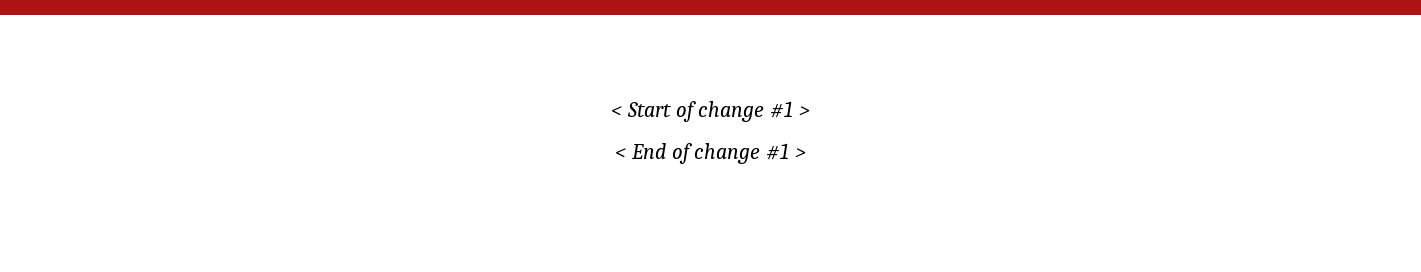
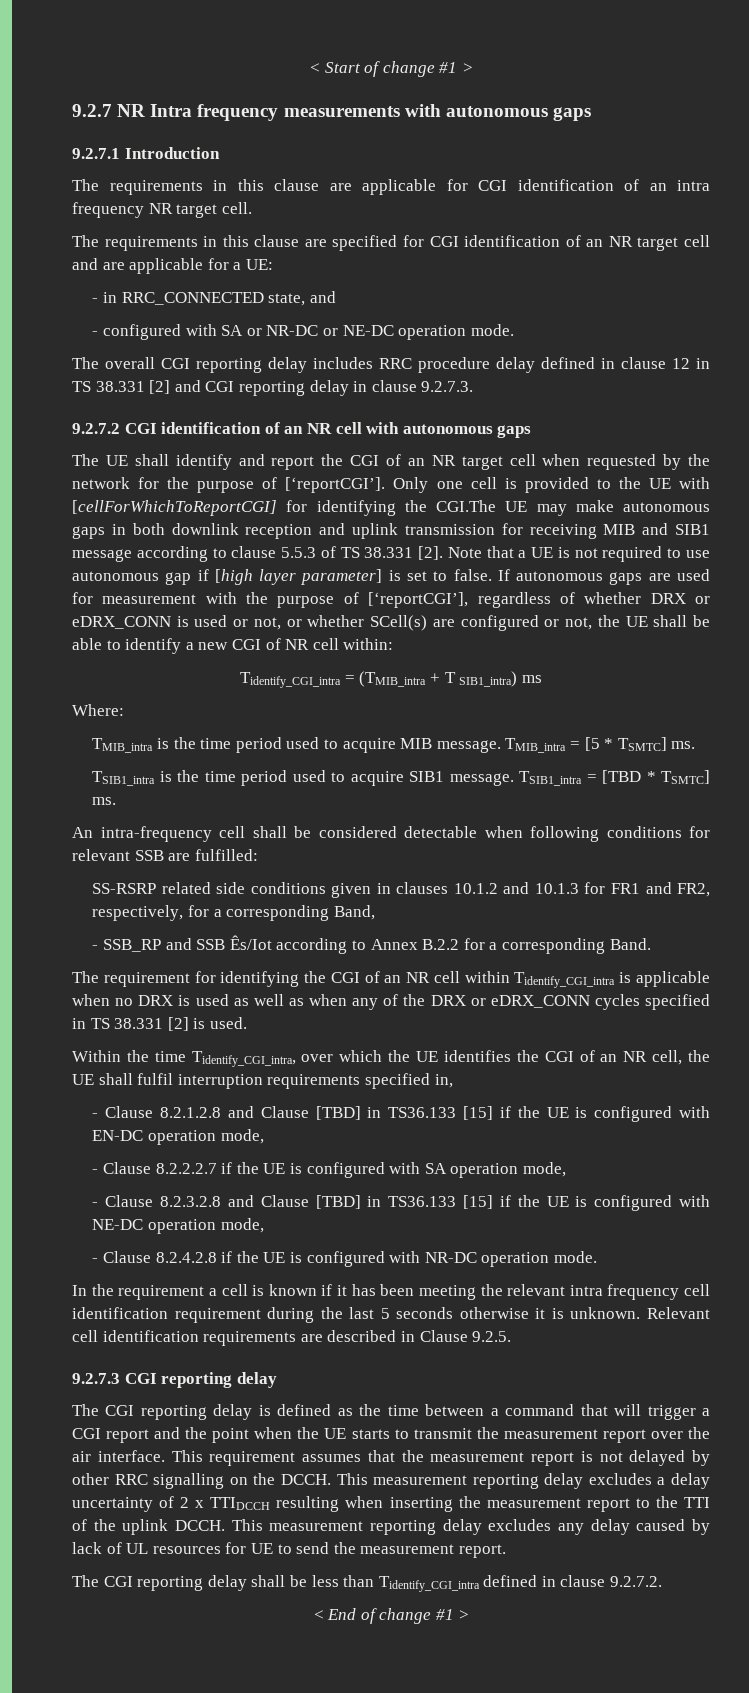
(811, 111) none -> [72,104,591,121] [72,147,220,159] [72,179,710,195] [72,202,252,218] [72,235,710,251] [72,258,273,274] [92,291,336,306] [92,324,514,340] [72,357,710,373] [72,380,474,396] [72,422,532,438] [72,454,710,470] [72,477,710,493] [72,500,710,516] [72,523,711,539] [72,546,710,562] [72,569,711,585] [72,592,711,608] [72,615,711,631] [72,638,394,654] [240,671,542,688] [72,704,124,716] [92,737,696,753] [92,770,710,786] [92,797,117,805] [72,826,710,842] [72,849,258,861] [92,882,710,898] [92,905,375,921] [92,935,651,954] [72,971,710,988] [72,994,710,1010] [72,1017,247,1031] [72,1050,711,1067] [72,1073,453,1089] [92,1106,711,1122] [92,1129,264,1145] [92,1162,566,1178] [92,1195,711,1211] [92,1218,264,1234] [92,1251,597,1267] [72,1284,710,1300] [72,1307,710,1323] [72,1330,512,1346] [72,1372,277,1388] [72,1404,710,1420] [72,1427,711,1443] [72,1450,710,1466] [72,1473,710,1489] [72,1496,711,1512] [72,1519,710,1535] [72,1542,506,1558] [72,1575,663,1592] // 9.2.7 NR Intra frequency measurements with autonomous gaps // 9.2.7.1 Introduction // The requirements in this clause are applicable for CGI identification of an intra frequency NR target cell. // The requirements in this clause are specified for CGI identification of an NR target cell and are applicable for a UE: // - in RRC_CONNECTED state, and // - configured with SA or NR-DC or NE-DC operation mode. // The overall CGI reporting delay includes RRC procedure delay defined in clause 12 in TS 38.331 [2] and CGI reporting delay in clause 9.2.7.3. // 9.2.7.2 CGI identification of an NR cell with autonomous gaps // The UE shall identify and report the CGI of an NR target cell when requested by the network for the purpose of [‘reportCGI’]. Only one cell is provided to the UE with [cellForWhichToReportCGI] for identifying the CGI.The UE may make autonomous gaps in both downlink reception and uplink transmission for receiving MIB and SIB1 message according to clause 5.5.3 of TS 38.331 [2]. Note that a UE is not required to use autonomous gap if [high layer parameter] is set to false. If autonomous gaps are used for measurement with the purpose of [‘reportCGI’], regardless of whether DRX or eDRX_CONN is used or not, or whether SCell(s) are configured or not, the UE shall be able to identify a new CGI of NR cell within: // Tidentify_CGI_intra = (TMIB_intra + T SIB1_intra) ms // Where: // TMIB_intra is the time period used to acquire MIB message. TMIB_intra = [5 * TSMTC] ms. // TSIB1_intra is the time period used to acquire SIB1 message. TSIB1_intra = [TBD * TSMTC] ms. // An intra-frequency cell shall be considered detectable when following conditions for relevant SSB are fulfilled: // SS-RSRP related side conditions given in clauses 10.1.2 and 10.1.3 for FR1 and FR2, respectively, for a corresponding Band, // - SSB_RP and SSB Ês/Iot according to Annex B.2.2 for a corresponding Band. // The requirement for identifying the CGI of an NR cell within Tidentify_CGI_intra is applicable when no DRX is used as well as when any of the DRX or eDRX_CONN cycles specified in TS 38.331 [2] is used. // Within the time Tidentify_CGI_intra, over which the UE identifies the CGI of an NR cell, the UE shall fulfil interruption requirements specified in, // - Clause 8.2.1.2.8 and Clause [TBD] in TS36.133 [15] if the UE is configured with EN-DC operation mode, // - Clause 8.2.2.2.7 if the UE is configured with SA operation mode, // - Clause 8.2.3.2.8 and Clause [TBD] in TS36.133 [15] if the UE is configured with NE-DC operation mode, // - Clause 8.2.4.2.8 if the UE is configured with NR-DC operation mode. // In the requirement a cell is known if it has been meeting the relevant intra frequency cell identification requirement during the last 5 seconds otherwise it is unknown. Relevant cell identification requirements are described in Clause 9.2.5. // 9.2.7.3 CGI reporting delay // The CGI reporting delay is defined as the time between a command that will trigger a CGI report and the point when the UE starts to transmit the measurement report over the air interface. This requirement assumes that the measurement report is not delayed by other RRC signalling on the DCCH. This measurement reporting delay excludes a delay uncertainty of 2 x TTIDCCH resulting when inserting the measurement report to the TTI of the uplink DCCH. This measurement reporting delay excludes any delay caused by lack of UL resources for UE to send the measurement report. // The CGI reporting delay shall be less than Tidentify_CGI_intra defined in clause 9.2.7.2.

